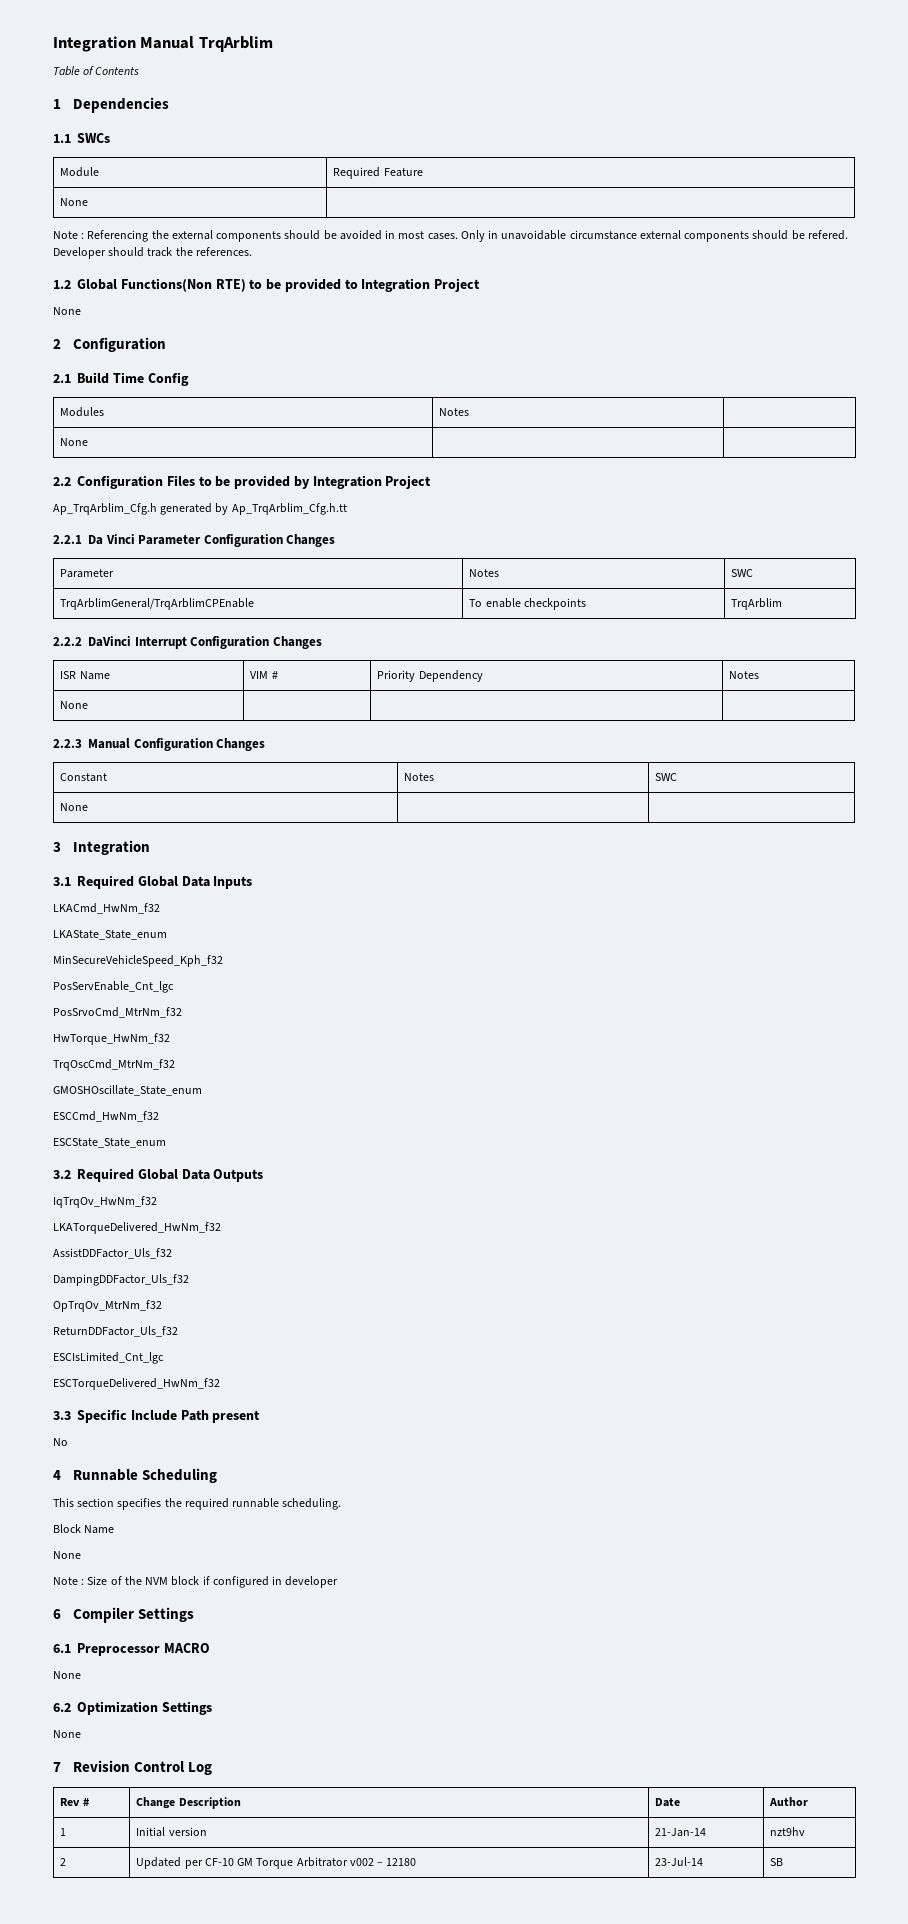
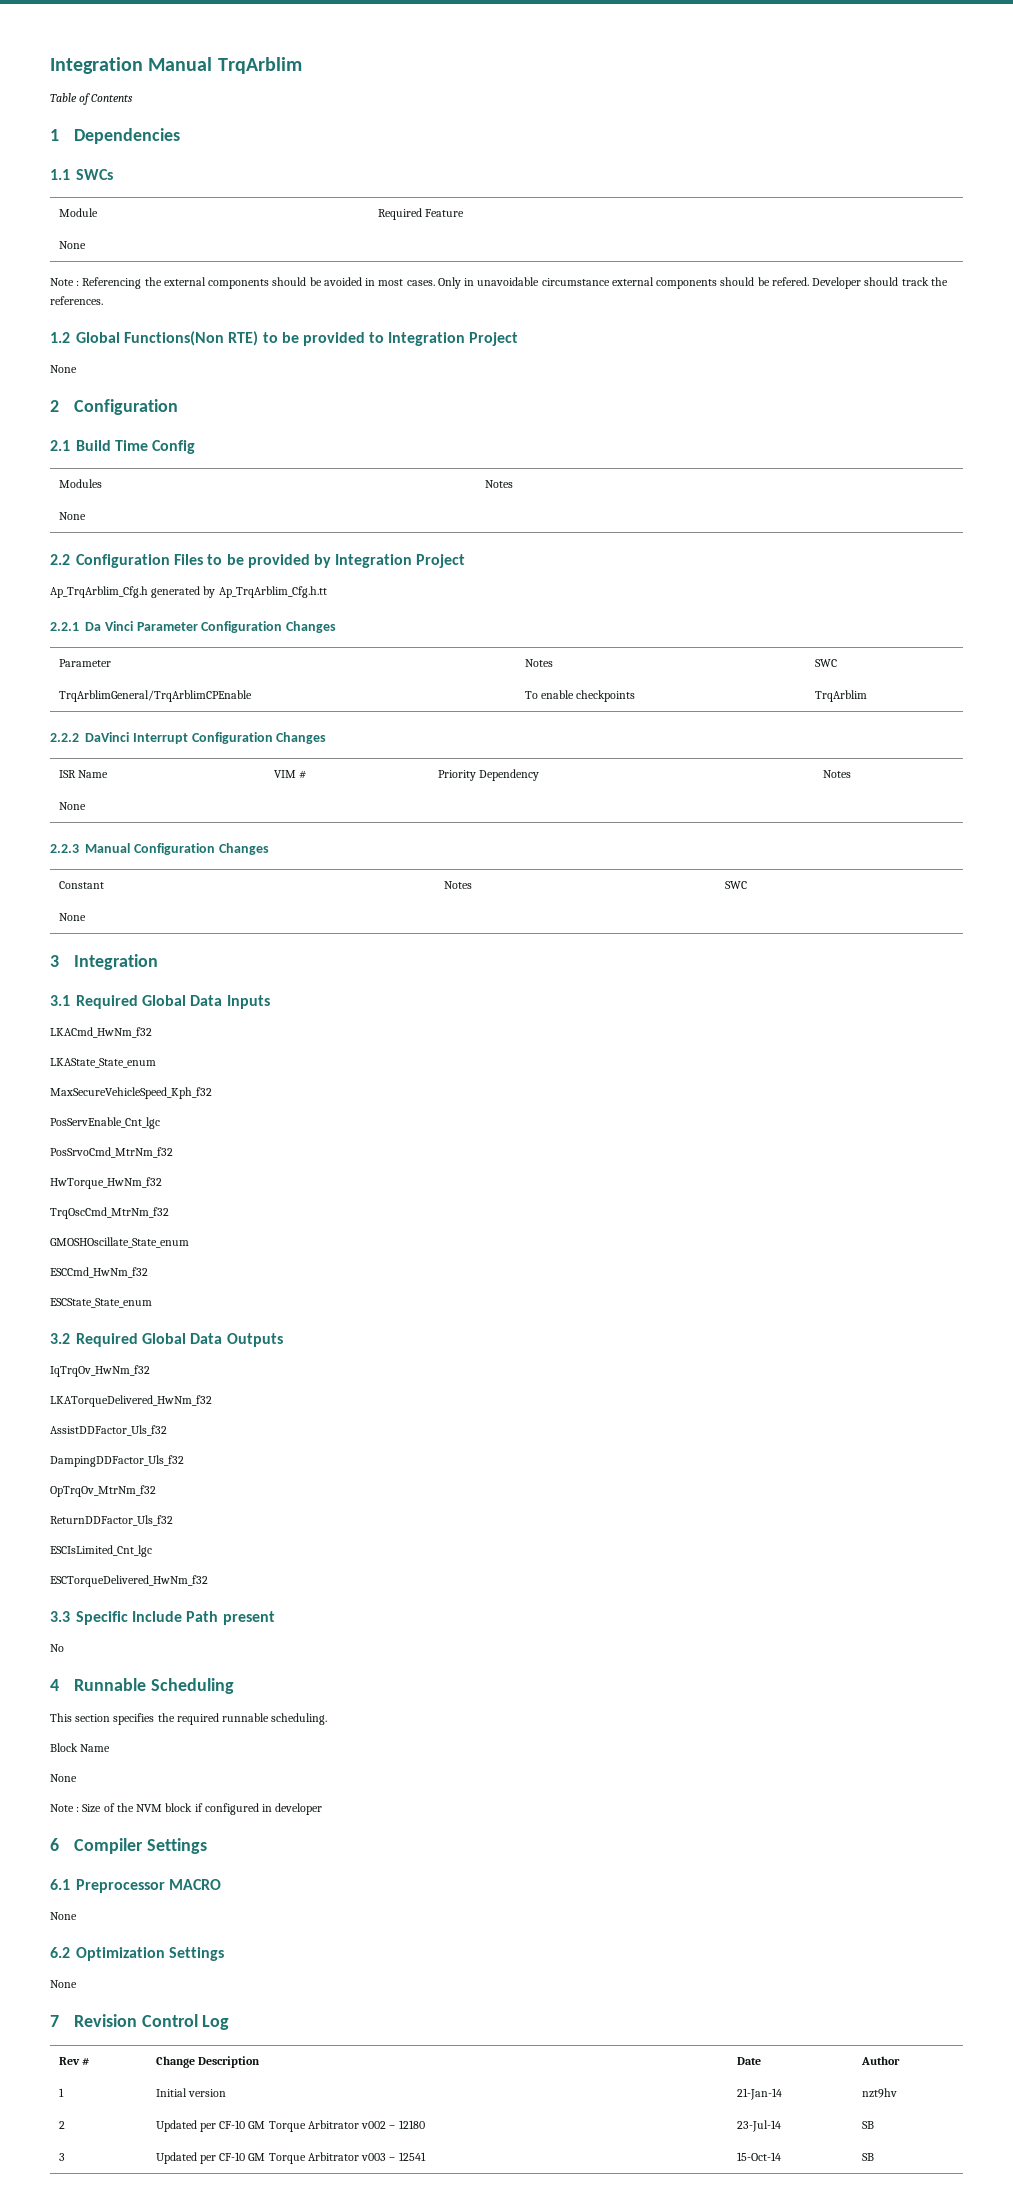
[53,955,223,967] MinSecureVehicleSpeed_Kph_f32 -> [50,1087,212,1099] MaxSecureVehicleSpeed_Kph_f32
(784, 1862) none -> [58,2153,65,2161] [155,2152,426,2164] [736,2152,781,2161] [861,2153,874,2161] // 3 | Updated per CF-10 GM Torque Arbitrator v003 – 12541 | 15-Oct-14 | SB

